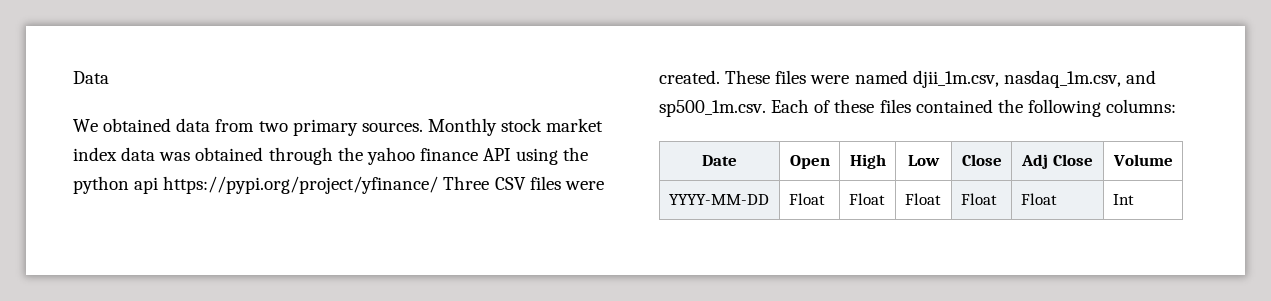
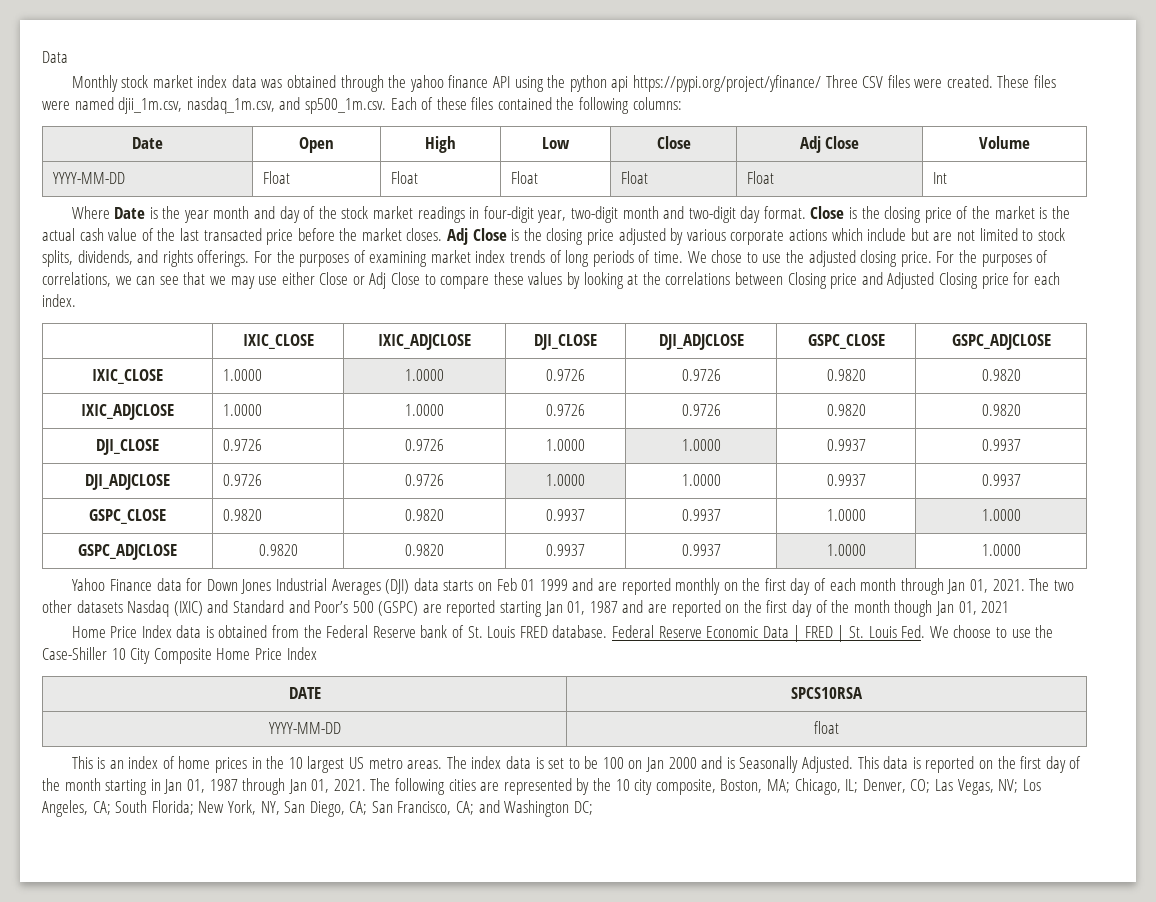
[73,118,423,136] We obtained data from two primary sources. -> (68, 57) none
(1134, 199) none -> [71,206,1070,223] [42,228,1065,245] [42,250,1049,267] [42,272,1060,289] [42,294,76,307] [242,334,314,349] [378,334,471,350] [534,334,597,350] [658,334,744,350] [807,334,885,349] [951,334,1051,350] [92,369,163,384] [222,369,262,381] [405,369,444,381] [546,369,585,381] [681,369,721,381] [826,369,866,381] [981,369,1021,381] [81,404,174,420] [222,404,262,416] [405,404,444,416] [546,404,585,416] [681,404,721,416] [826,404,866,416] [981,404,1021,416] [96,439,159,455] [222,439,262,451] [405,439,444,451] [546,439,585,451] [681,439,721,451] [826,439,866,451] [981,439,1021,451] [85,474,170,490] [222,474,262,486] [405,474,444,486] [546,474,585,486] [681,474,721,486] [826,474,866,486] [981,474,1021,486] [89,509,166,524] [222,509,262,521] [405,509,444,521] [546,509,585,521] [681,509,721,521] [826,509,866,521] [981,509,1021,521] [78,544,177,560] [258,544,298,556] [405,544,444,556] [546,544,585,556] [681,544,721,556] [826,544,866,556] [981,544,1021,556] [71,578,1074,595] [42,600,1010,617] [71,625,1054,642] [42,647,317,664] [288,687,321,699] [791,687,863,699] [268,722,341,734] [814,721,839,734] [71,756,1082,773] [42,778,1041,795] [42,800,593,817] // Where Date is the year month and day of the stock market readings in four-digit year, two-digit month and two-digit day format. Close is the closing price of the market is the actual cash value of the last transacted price before the market closes. Adj Close is the closing price adjusted by various corporate actions which include but are not limited to stock splits, dividends, and rights offerings. For the purposes of examining market index trends of long periods of time. We chose to use the adjusted closing price. For the purposes of correlations, we can see that we may use either Close or Adj Close to compare these values by looking at the correlations between Closing price and Adjusted Closing price for each index. // | IXIC_CLOSE | IXIC_ADJCLOSE | DJI_CLOSE | DJI_ADJCLOSE | GSPC_CLOSE | GSPC_ADJCLOSE // IXIC_CLOSE | 1.0000 | 1.0000 | 0.9726 | 0.9726 | 0.9820 | 0.9820 // IXIC_ADJCLOSE | 1.0000 | 1.0000 | 0.9726 | 0.9726 | 0.9820 | 0.9820 // DJI_CLOSE | 0.9726 | 0.9726 | 1.0000 | 1.0000 | 0.9937 | 0.9937 // DJI_ADJCLOSE | 0.9726 | 0.9726 | 1.0000 | 1.0000 | 0.9937 | 0.9937 // GSPC_CLOSE | 0.9820 | 0.9820 | 0.9937 | 0.9937 | 1.0000 | 1.0000 // GSPC_ADJCLOSE | 0.9820 | 0.9820 | 0.9937 | 0.9937 | 1.0000 | 1.0000 // Yahoo Finance data for Down Jones Industrial Averages (DJI) data starts on Feb 01 1999 and are reported monthly on the first day of each month through Jan 01, 2021. The two other datasets Nasdaq (IXIC) and Standard and Poor’s 500 (GSPC) are reported starting Jan 01, 1987 and are reported on the first day of the month though Jan 01, 2021 // Home Price Index data is obtained from the Federal Reserve bank of St. Louis FRED database. Federal Reserve Economic Data | FRED | St. Louis Fed. We choose to use the Case-Shiller 10 City Composite Home Price Index // DATE | SPCS10RSA // YYYY-MM-DD | float // This is an index of home prices in the 10 largest US metro areas. The index data is set to be 100 on Jan 2000 and is Seasonally Adjusted. This data is reported on the first day of the month starting in Jan 01, 1987 through Jan 01, 2021. The following cities are represented by the 10 city composite, Boston, MA; Chicago, IL; Denver, CO; Las Vegas, NV; Los Angeles, CA; South Florida; New York, NY, San Diego, CA; San Francisco, CA; and Washington DC;

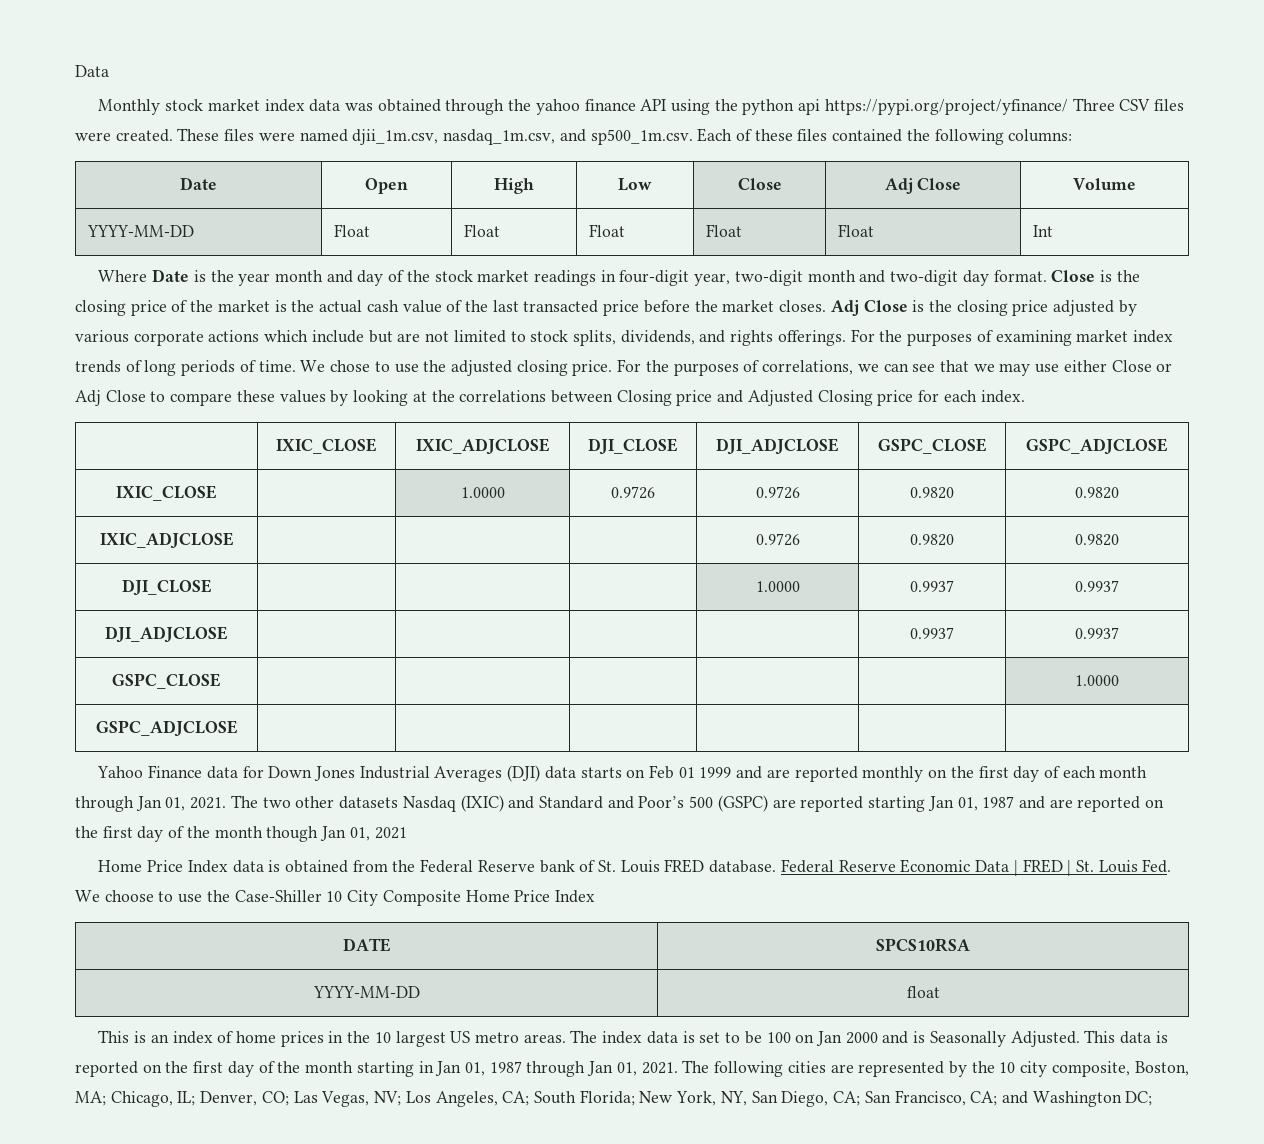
[222,369,262,381] 1.0000 -> (217, 493) none
[222,404,262,416] [405,404,444,416] [546,404,585,416] 1.0000 | 1.0000 | 0.9726 -> (234, 540) | |
[222,439,262,451] [405,439,444,451] [546,439,585,451] 0.9726 | 0.9726 | 1.0000 -> (212, 587) | |
[222,474,262,486] [405,474,444,486] [546,474,585,486] [681,474,721,486] 0.9726 | 0.9726 | 1.0000 | 1.0000 -> (228, 634) | | |
[222,509,262,521] [405,509,444,521] [546,509,585,521] [681,509,721,521] [826,509,866,521] [981,509,1021,521] [78,544,177,560] [258,544,298,556] [405,544,444,556] [546,544,585,556] [681,544,721,556] [826,544,866,556] [981,544,1021,556] 0.9820 | 0.9820 | 0.9937 | 0.9937 | 1.0000 | 1.0000 // GSPC_ADJCLOSE | 0.9820 | 0.9820 | 0.9937 | 0.9937 | 1.0000 | 1.0000 -> [1075,675,1119,686] [95,720,238,737] | | | | | 1.0000 // GSPC_ADJCLOSE | | | | | |

